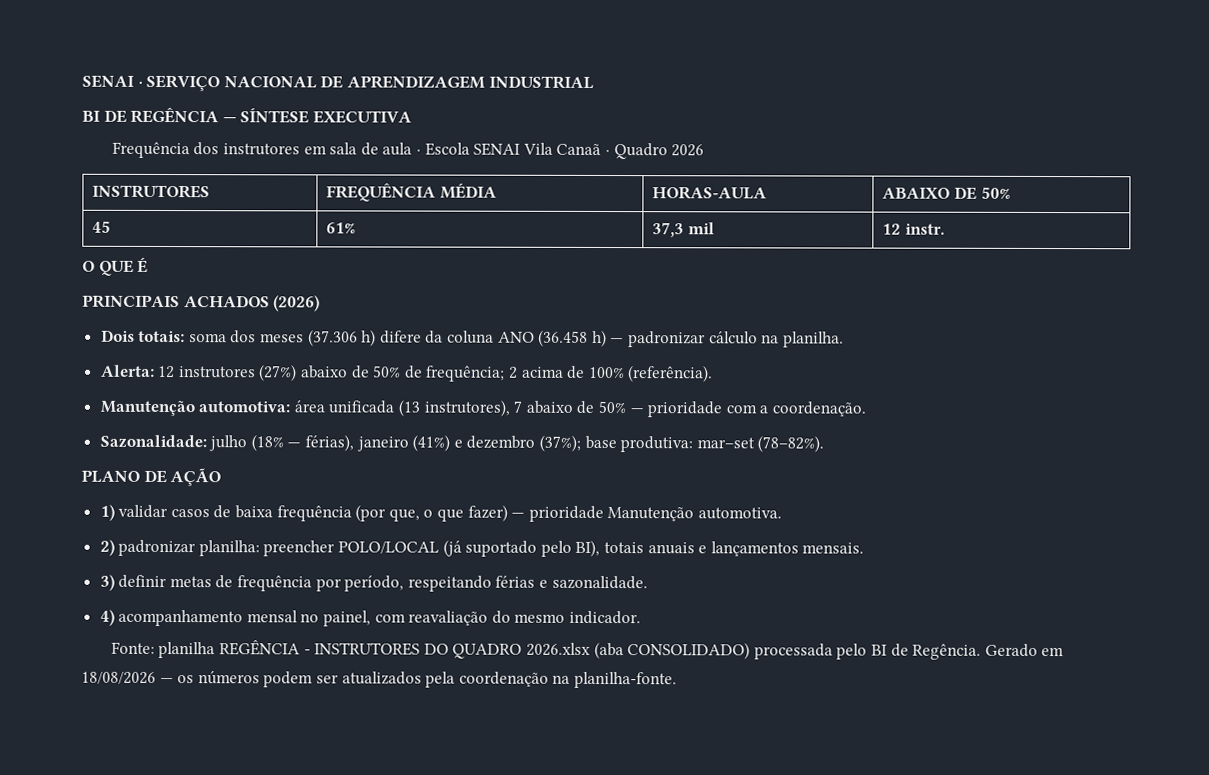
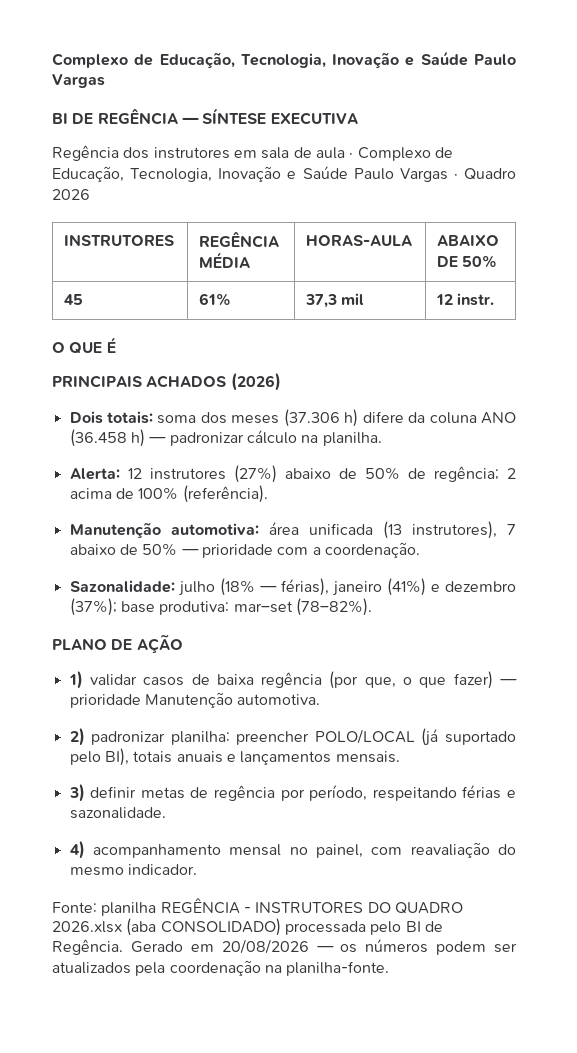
[82,74,594,92] SENAI · SERVIÇO NACIONAL DE APRENDIZAGEM INDUSTRIAL -> [52,51,516,68] [52,74,105,88] Complexo de Educação, Tecnologia, Inovação e Saúde Paulo Vargas
[111,141,190,159] Frequência -> [52,145,119,161] Regência
[424,142,602,156] Escola SENAI Vila Canaã -> [357,147,453,161] [52,166,448,182] Complexo de Educação, Tecnologia, Inovação e Saúde Paulo Vargas
[326,182,437,202] FREQUÊNCIA -> [199,232,280,248] REGÊNCIA
[426,365,506,382] frequência; -> [433,466,499,482] regência;
[276,505,352,522] frequência -> [261,672,323,688] regência
[237,575,313,592] frequência -> [214,785,275,801] regência
[81,671,156,684] 18/08/2026 -> [221,939,309,954] 20/08/2026

